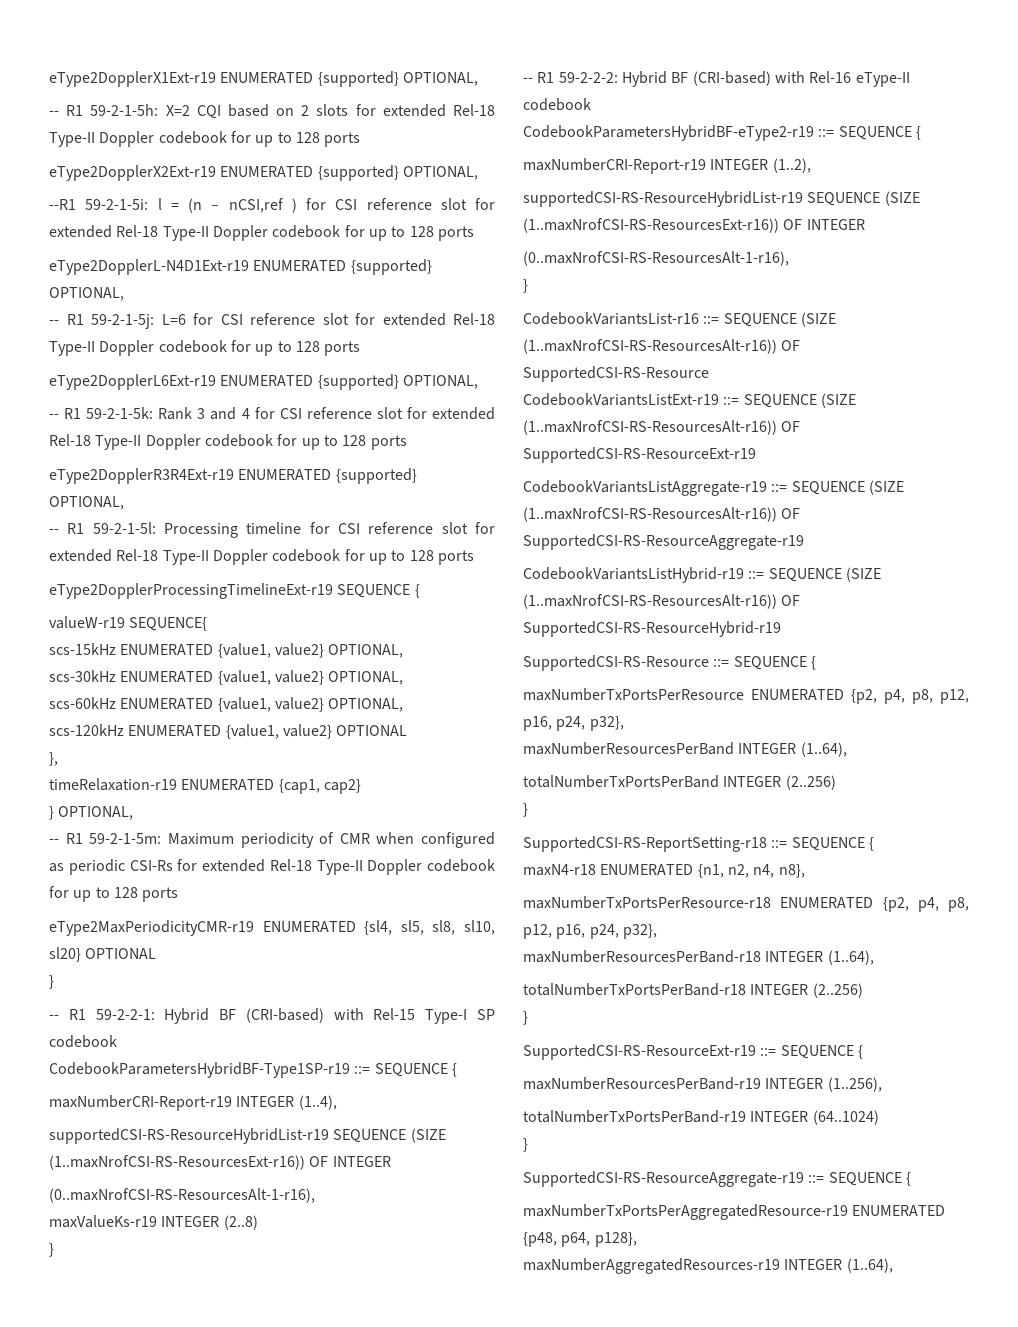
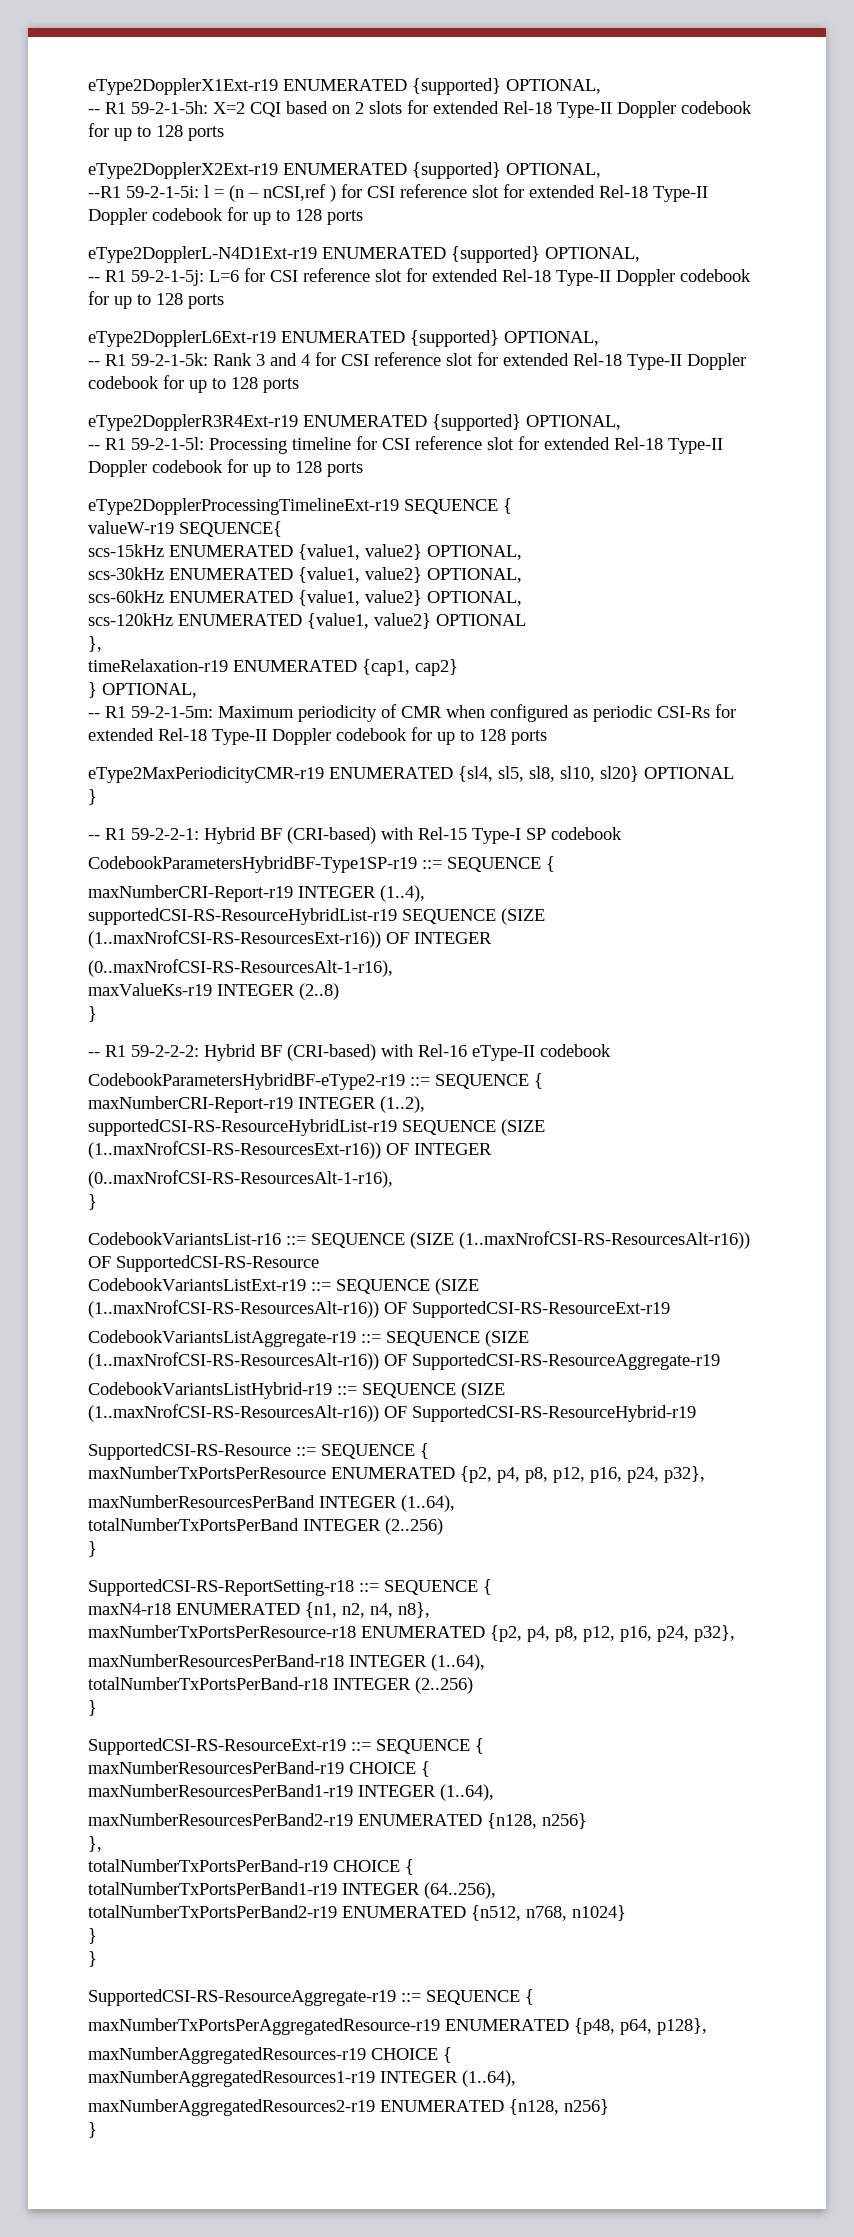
[765,1077,882,1092] [523,1110,879,1125] INTEGER (1..256), // totalNumberTxPortsPerBand-r19 INTEGER (64..1024) -> [349,1761,430,1777] [88,1784,494,1801] [88,1813,587,1829] [88,1836,102,1852] [88,1859,414,1875] [88,1882,496,1899] [88,1905,626,1921] [88,1928,97,1944] CHOICE { // maxNumberResourcesPerBand1-r19 INTEGER (1..64), // maxNumberResourcesPerBand2-r19 ENUMERATED {n128, n256} // }, // totalNumberTxPortsPerBand-r19 CHOICE { // totalNumberTxPortsPerBand1-r19 INTEGER (64..256), // totalNumberTxPortsPerBand2-r19 ENUMERATED {n512, n768, n1024} // }
[784,1258,893,1273] INTEGER (1..64), -> [371,2047,452,2063] [88,2070,516,2087] [88,2099,609,2116] [88,2122,97,2138] CHOICE { // maxNumberAggregatedResources1-r19 INTEGER (1..64), // maxNumberAggregatedResources2-r19 ENUMERATED {n128, n256} // }

